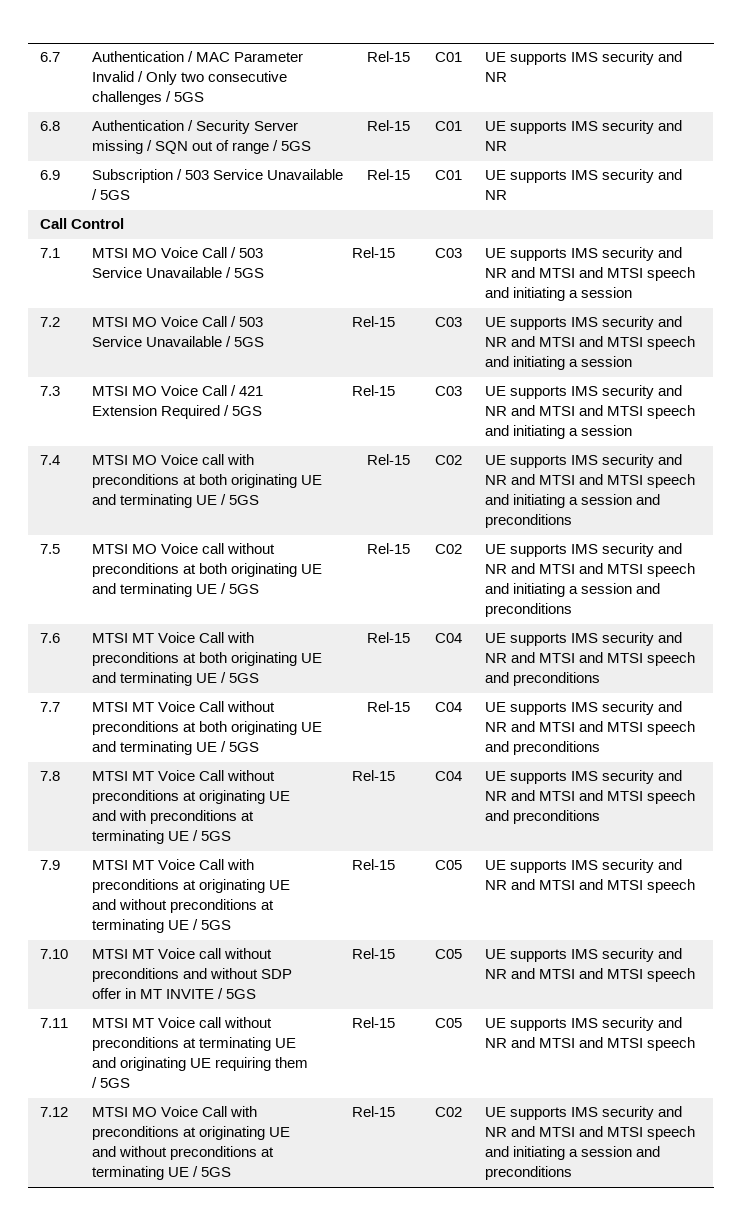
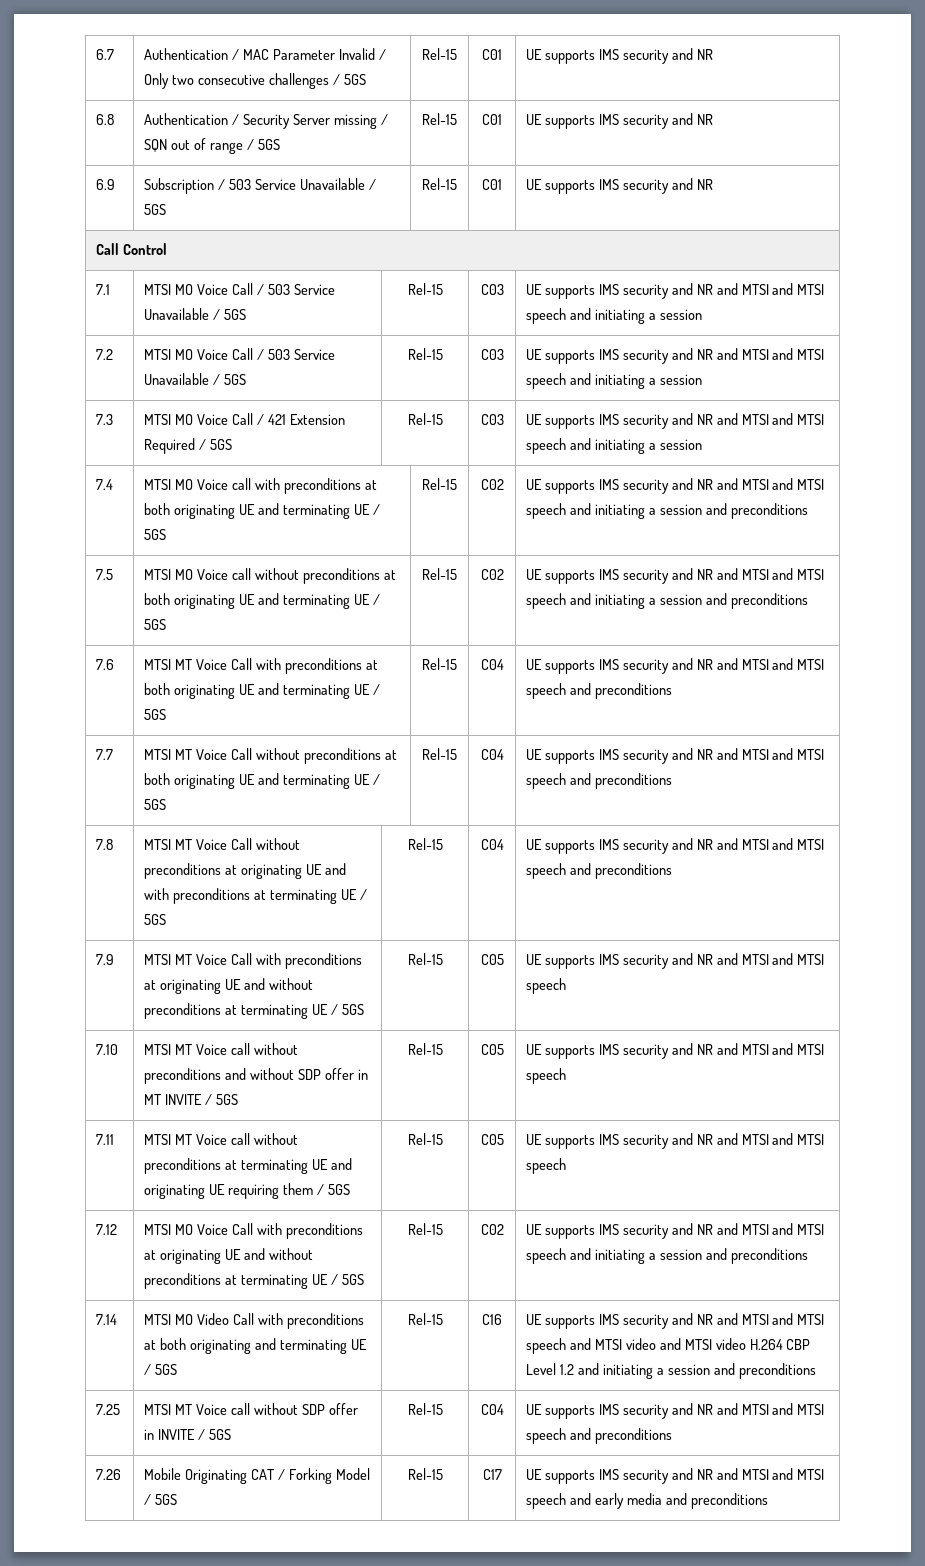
(572, 1173) none -> [96,1314,118,1325] [144,1313,364,1329] [144,1338,367,1354] [144,1364,178,1375] [407,1313,443,1325] [482,1314,502,1325] [526,1313,825,1329] [526,1338,811,1354] [526,1363,816,1379] [96,1404,121,1415] [144,1403,358,1415] [144,1429,231,1440] [407,1403,443,1415] [480,1404,504,1415] [526,1403,825,1419] [526,1428,672,1444] [96,1469,122,1480] [144,1468,370,1484] [144,1494,178,1505] [407,1468,443,1480] [482,1469,502,1480] [526,1468,825,1484] [526,1493,768,1509] // 7.14 | MTSI MO Video Call with preconditions at both originating and terminating UE / 5GS | Rel-15 | C16 | UE supports IMS security and NR and MTSI and MTSI speech and MTSI video and MTSI video H.264 CBP Level 1.2 and initiating a session and preconditions // 7.25 | MTSI MT Voice call without SDP offer in INVITE / 5GS | Rel-15 | C04 | UE supports IMS security and NR and MTSI and MTSI speech and preconditions // 7.26 | Mobile Originating CAT / Forking Model / 5GS | Rel-15 | C17 | UE supports IMS security and NR and MTSI and MTSI speech and early media and preconditions

